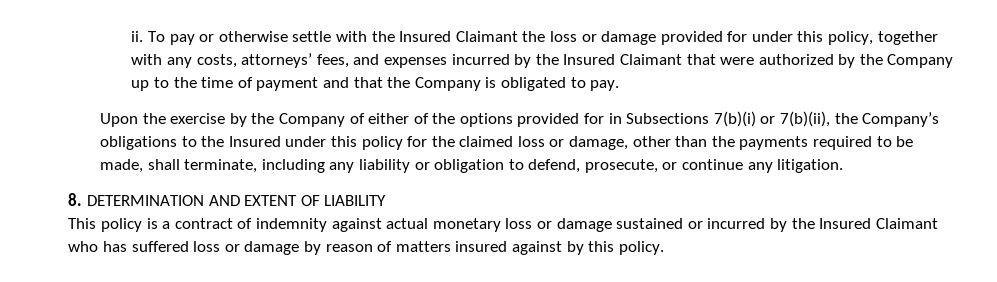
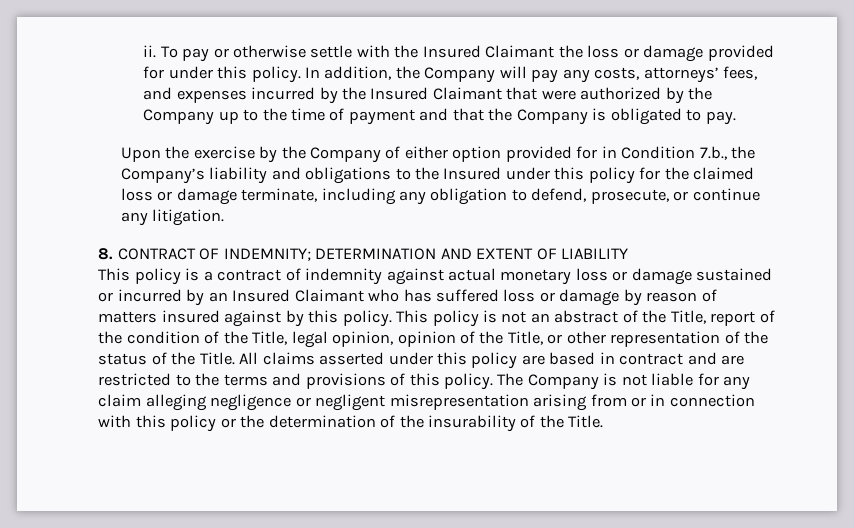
[828,31,938,45] [131,54,163,65] policy, together with -> [251,66,559,83] policy. In addition, the Company will pay
[413,111,940,127] of the options provided for in Subsections 7(b)(i) or 7(b)(ii), the Company’s -> [452,146,756,162] [120,167,301,184] option provided for in Condition 7.b., the Company’s liability and
[569,136,914,150] [99,159,180,173] damage, other than the payments required to be made, shall -> [176,188,237,205] damage
[358,159,430,173] liability or -> (427, 198) none
(83, 199) none -> [117,248,311,261] CONTRACT OF INDEMNITY;
[791,218,815,229] the -> [208,292,228,302] an
(664, 248) none -> [396,310,775,327] [98,331,769,348] [98,352,745,369] [98,373,751,390] [98,394,755,411] [98,415,604,432] This policy is not an abstract of the Title, report of the condition of the Title, legal opinion, opinion of the Title, or other representation of the status of the Title. All claims asserted under this policy are based in contract and are restricted to the terms and provisions of this policy. The Company is not liable for any claim alleging negligence or negligent misrepresentation arising from or in connection with this policy or the determination of the insurability of the Title.

